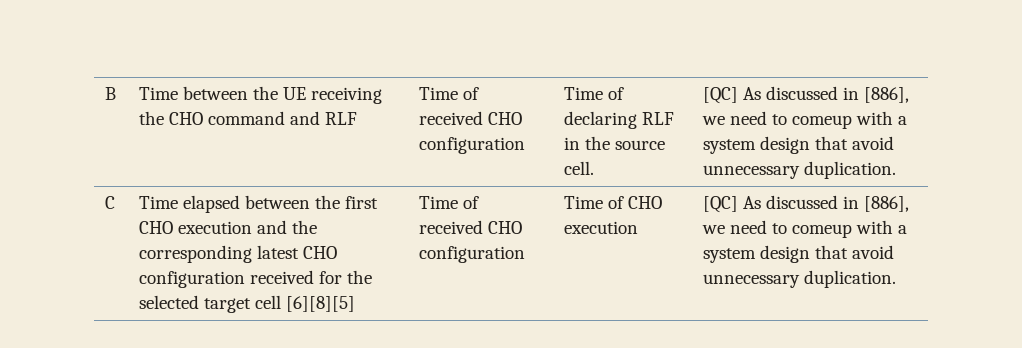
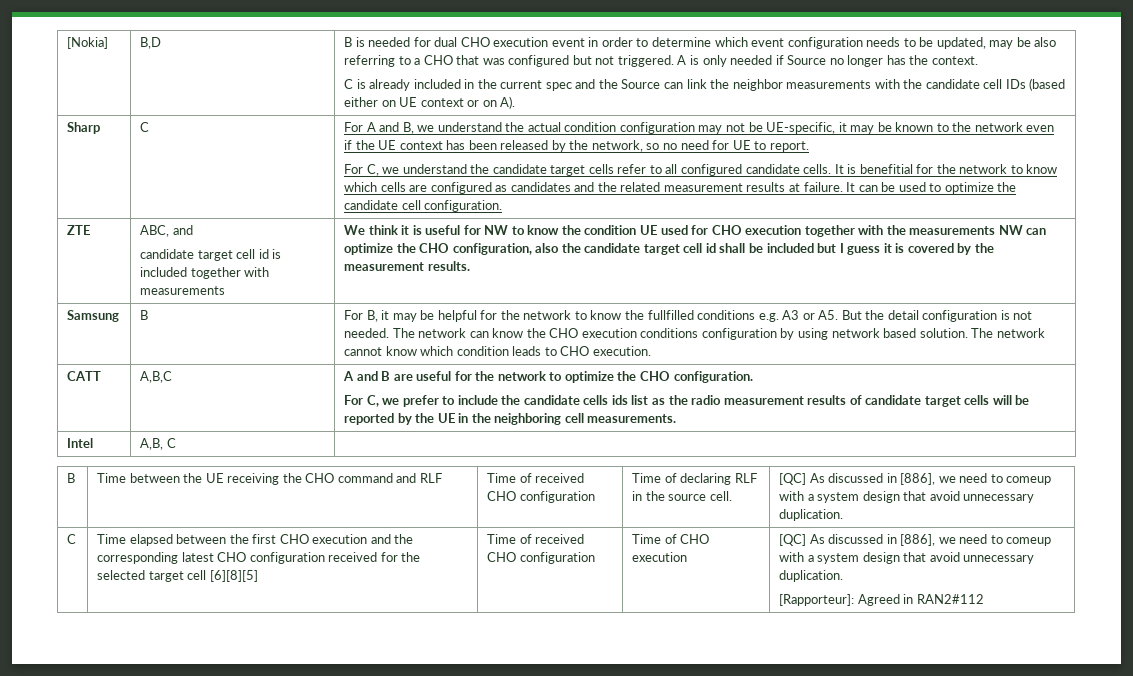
(105, 93) none -> [67,37,109,49] [140,37,162,49] [344,37,1057,49] [344,55,978,67] [344,78,1066,91] [344,96,516,109] [67,122,101,134] [140,122,150,132] [344,122,1055,134] [344,140,809,152] [344,164,1058,176] [344,182,1017,194] [344,200,503,212] [67,225,91,235] [140,225,193,237] [140,249,282,261] [140,267,270,279] [140,286,226,295] [344,225,1047,237] [344,243,994,255] [344,261,470,271] [67,310,120,322] [140,310,149,320] [344,310,1033,322] [344,328,1045,340] [344,346,651,356] [67,371,102,381] [140,371,173,383] [343,371,753,383] [344,395,1030,407] [344,413,677,425] [67,438,94,448] [140,438,176,450] [Nokia] | B,D | B is needed for dual CHO execution event in order to determine which event configuration needs to be updated, may be also referring to a CHO that was configured but not triggered. A is only needed if Source no longer has the context. // C is already included in the current spec and the Source can link the neighbor measurements with the candidate cell IDs (based either on UE context or on A). // Sharp | C | For A and B, we understand the actual condition configuration may not be UE-specific, it may be known to the network even if the UE context has been released by the network, so no need for UE to report. // For C, we understand the candidate target cells refer to all configured candidate cells. It is benefitial for the network to know which cells are configured as candidates and the related measurement results at failure. It can be used to optimize the candidate cell configuration. // ZTE | ABC, and // candidate target cell id is included together with measurements | We think it is useful for NW to know the condition UE used for CHO execution together with the measurements NW can optimize the CHO configuration, also the candidate target cell id shall be included but I guess it is covered by the measurement results. // Samsung | B | For B, it may be helpful for the network to know the fullfilled conditions e.g. A3 or A5. But the detail configuration is not needed. The network can know the CHO execution conditions configuration by using network based solution. The network cannot know which condition leads to CHO execution. // CATT | A,B,C | A and B are useful for the network to optimize the CHO configuration. // For C, we prefer to include the candidate cells ids list as the radio measurement results of candidate target cells will be reported by the UE in the neighboring cell measurements. // Intel | A,B, C | //
(897, 279) none -> [779,594,984,606] // [Rapporteur]: Agreed in RAN2#112

